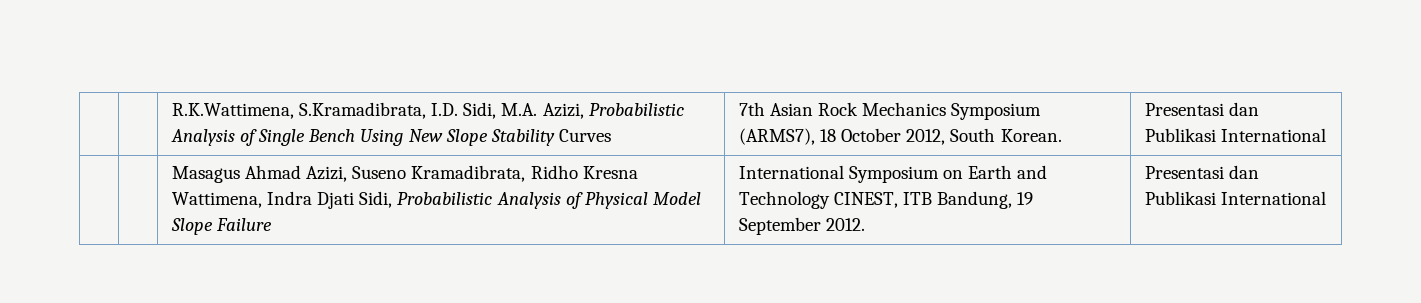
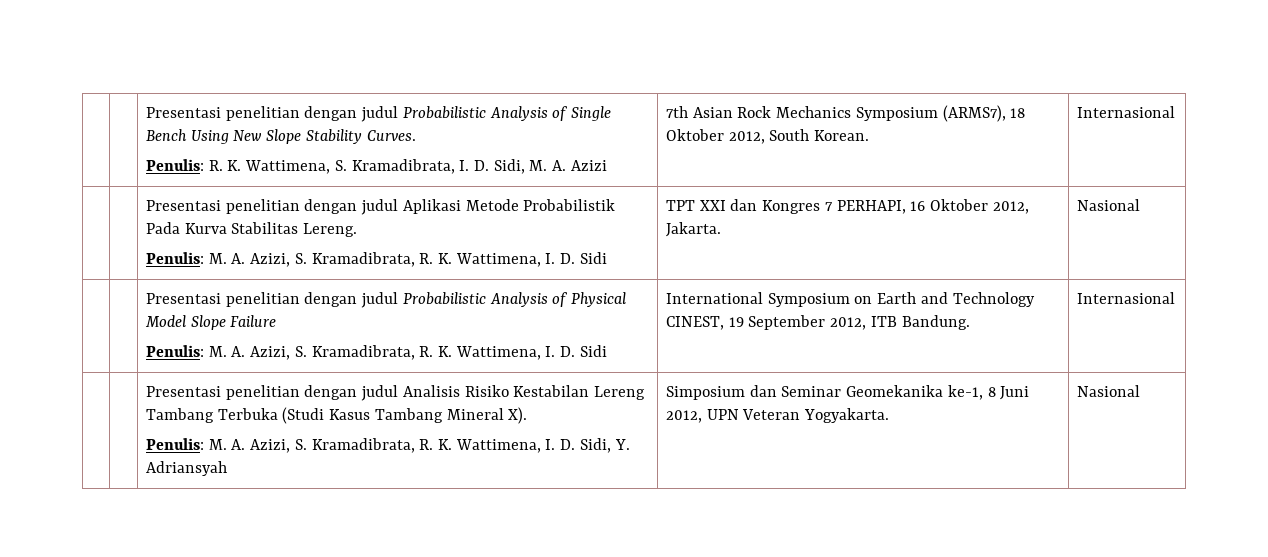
[171,102,584,119] | | R.K.Wattimena, S.Kramadibrata, I.D. Sidi, M.A. Azizi, -> [145,106,399,122] | | Presentasi penelitian dengan judul
[558,129,611,142] Curves -> [366,130,416,141] [145,159,607,174] Curves. // Penulis: R. K. Wattimena, S. Kramadibrata, I. D. Sidi, M. A. Azizi
[841,128,902,142] October -> [665,129,724,141] Oktober
[1144,102,1259,116] [1144,128,1326,142] [171,165,638,183] [171,191,393,209] Presentasi dan Publikasi International // | | Masagus Ahmad Azizi, Suseno Kramadibrata, Ridho Kresna Wattimena, Indra Djati Sidi, -> [1076,106,1175,118] [145,199,616,215] [145,222,358,237] [145,252,607,267] [665,199,1029,214] [665,222,721,237] [1076,199,1140,211] [145,292,399,308] Internasional // | | Presentasi penelitian dengan judul Aplikasi Metode Probabilistik Pada Kurva Stabilitas Lereng. // Penulis: M. A. Azizi, S. Kramadibrata, R. K. Wattimena, I. D. Sidi | TPT XXI dan Kongres 7 PERHAPI, 16 Oktober 2012, Jakarta. | Nasional // | | Presentasi penelitian dengan judul
(272, 224) none -> [145,345,607,360] // Penulis: M. A. Azizi, S. Kramadibrata, R. K. Wattimena, I. D. Sidi
[903,191,1034,209] [738,217,865,235] [1144,165,1259,179] [1144,191,1326,205] ITB Bandung, 19 September 2012. | Presentasi dan Publikasi International -> [728,315,970,330] [1076,292,1175,304] [145,385,646,401] [145,407,528,424] [145,438,630,453] [145,461,227,476] [665,385,1030,400] [665,408,890,423] [1076,385,1140,397] 19 September 2012, ITB Bandung. | Internasional // | | Presentasi penelitian dengan judul Analisis Risiko Kestabilan Lereng Tambang Terbuka (Studi Kasus Tambang Mineral X). // Penulis: M. A. Azizi, S. Kramadibrata, R. K. Wattimena, I. D. Sidi, Y. Adriansyah | Simposium dan Seminar Geomekanika ke-1, 8 Juni 2012, UPN Veteran Yogyakarta. | Nasional

